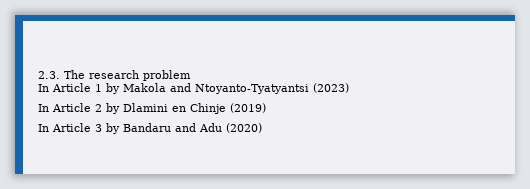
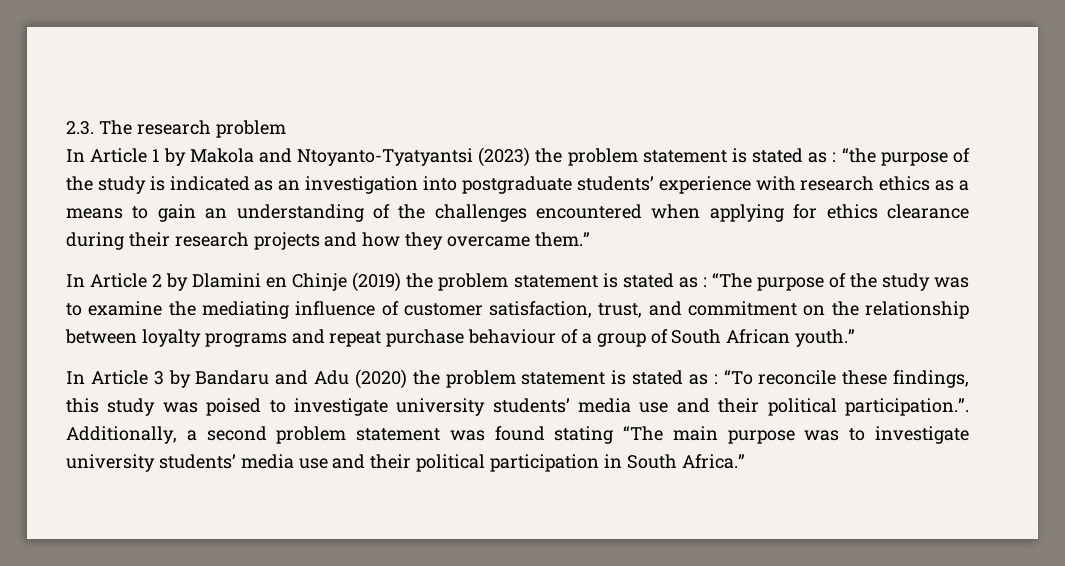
(349, 88) none -> [535,148,970,166] [66,176,970,194] [66,204,969,222] [66,232,590,250] the problem statement is stated as : “the purpose of the study is indicated as an investigation into postgraduate students’ experience with research ethics as a means to gain an understanding of the challenges encountered when applying for ethics clearance during their research projects and how they overcame them.”
(266, 108) none -> [406,273,969,291] [66,301,969,319] [65,329,856,347] the problem statement is stated as : “The purpose of the study was to examine the mediating influence of customer satisfaction, trust, and commitment on the relationship between loyalty programs and repeat purchase behaviour of a group of South African youth.”
(262, 128) none -> [412,370,970,388] [66,398,969,416] [66,426,969,444] [66,454,745,472] the problem statement is stated as : “To reconcile these findings, this study was poised to investigate university students’ media use and their political participation.”. Additionally, a second problem statement was found stating “The main purpose was to investigate university students’ media use and their political participation in South Africa.”

